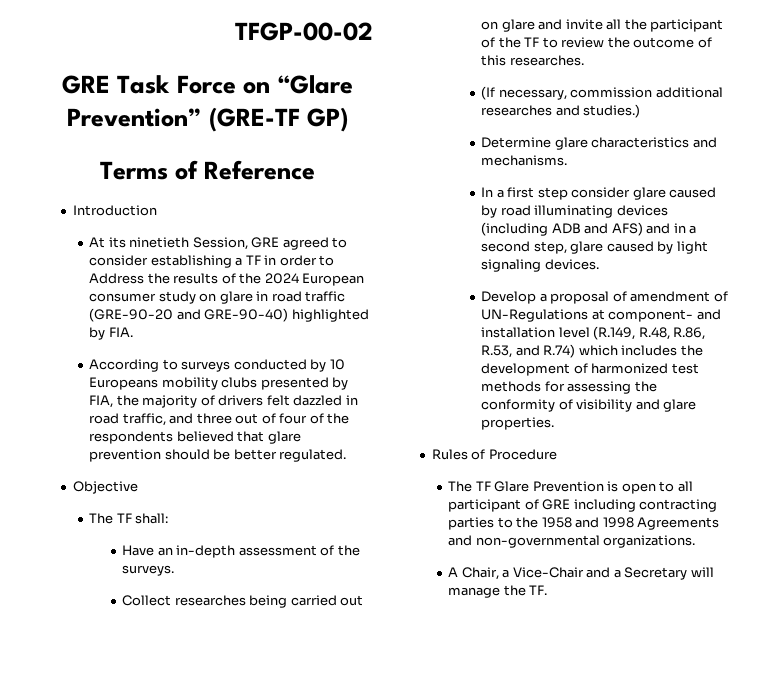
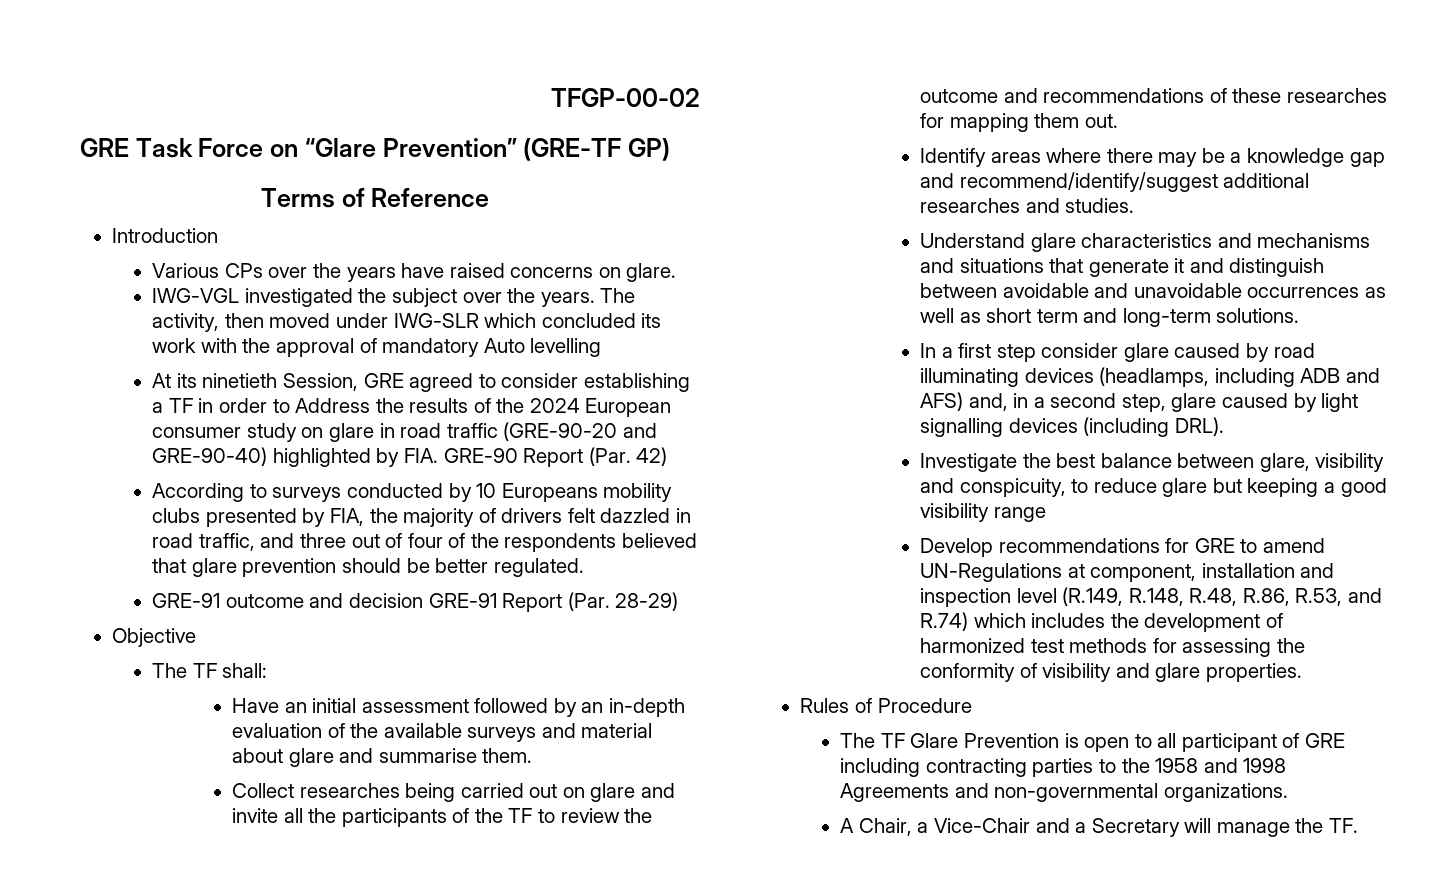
(157, 210) none -> [152,263,677,282] [152,288,636,307] [152,313,662,332] [152,338,602,357] // Various CPs over the years have raised concerns on glare. // IWG-VGL investigated the subject over the years. The activity, then moved under IWG-SLR which concluded its work with the approval of mandatory Auto levelling
(133, 332) none -> [443,447,668,467] GRE-90 Report (Par. 42)
(347, 455) none -> [152,592,679,612] // GRE-91 outcome and decision GRE-91 Report (Par. 28-29)
[176,545,360,558] [122,565,175,576] in-depth assessment of the surveys. -> [312,698,686,717] [232,723,653,742] [232,748,533,767] initial assessment followed by an in-depth evaluation of the available surveys and material about glare and summarise them.
[650,19,724,32] participant -> [341,808,447,827] participants
[697,37,712,48] [481,55,584,66] [481,86,653,100] of this researches. // (If necessary, commission -> [1003,88,1387,103] [920,113,1118,132] [920,148,1385,167] [920,172,1218,192] and recommendations of these researches for mapping them out. // Identify areas where there may be a knowledge gap and recommend/identify/suggest
[583,104,641,118] [481,137,552,148] studies.) // Determine -> [1065,198,1135,213] [920,233,1026,248] studies. // Understand
[481,155,568,166] mechanisms. -> [1257,233,1371,248] [920,258,1325,277] [920,283,1386,298] [920,308,1300,327] mechanisms and situations that generate it and distinguish between avoidable and unavoidable occurrences as well as short term and long-term solutions.
[481,222,549,236] (including -> [1099,367,1295,387] (headlamps, including
[646,223,671,234] and -> [968,393,1008,411] and,
[481,259,599,272] [481,291,728,304] [481,309,721,322] [481,327,556,338] signaling devices. // Develop a proposal of amendment of UN-Regulations at component- and installation -> [920,417,1224,437] [920,453,1385,472] [920,478,1387,497] [920,503,1046,522] [920,538,1325,557] [920,563,1335,582] [920,588,1012,607] signalling devices (including DRL). // Investigate the best balance between glare, visibility and conspicuity, to reduce glare but keeping a good visibility range // Develop recommendations for GRE to amend UN-Regulations at component, installation and inspection
(636, 333) none -> [1128,588,1184,606] R.148,

